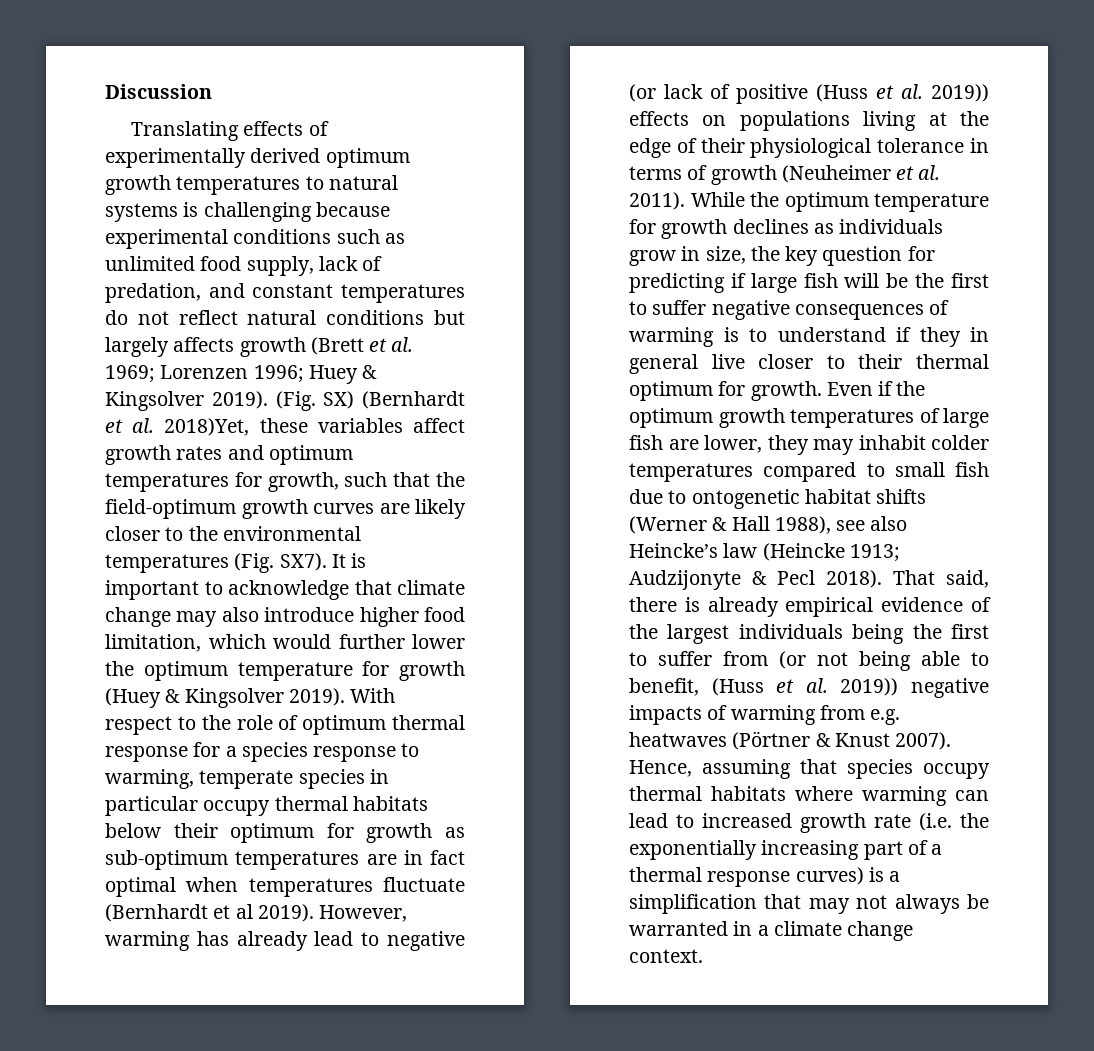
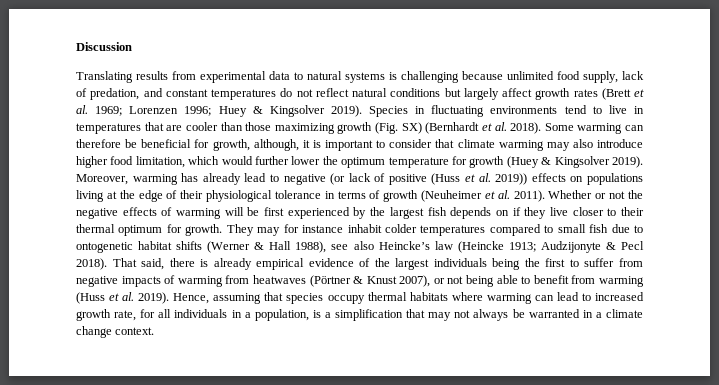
[243,121,329,136] [105,148,410,168] [105,175,301,195] effects of experimentally derived optimum growth temperatures -> [136,71,290,83] results from experimental data
[105,229,405,249] experimental conditions such as -> (503, 75) none
[173,337,306,357] affects growth -> [502,88,598,100] affect growth rates
(268, 400) none -> [369,105,644,117] [76,122,373,134] Species in fluctuating environments tend to live in temperatures that are cooler than those maximizing growth
[164,418,465,436] [105,445,353,465] [105,472,466,492] [105,499,466,519] [105,526,361,541] [105,553,346,573] 2018)Yet, these variables affect growth rates and optimum temperatures for growth, such that the field-optimum growth curves are likely closer to the environmental temperatures (Fig. SX7). It -> [510,122,644,134] [76,139,310,151] 2018). Some warming can therefore be beneficial for growth, although, it
[228,580,349,600] acknowledge -> [389,139,433,148] consider
[105,607,171,627] change -> [498,140,544,151] warming
[350,688,396,703] [105,715,465,735] [105,742,420,762] [105,769,389,789] [105,796,428,816] [105,823,466,843] [105,850,465,870] [105,877,466,897] [105,904,408,922] With respect to the role of optimum thermal response for a species response to warming, temperate species in particular occupy thermal habitats below their optimum for growth as sub-optimum temperatures are in fact optimal when temperatures fluctuate (Bernhardt et al 2019). However, -> [76,174,128,185] Moreover,
[690,192,989,212] [629,219,944,239] [629,246,935,266] [629,273,989,293] [629,300,950,320] [629,327,989,347] [629,354,698,374] While the optimum temperature for growth declines as individuals grow in size, the key question for predicting if large fish will be the first to suffer negative consequences of warming is to understand if they in general -> [548,190,644,199] [76,207,547,219] Whether or not the negative effects of warming will be first experienced by the largest fish depends on if they
[826,381,926,396] [629,408,989,428] [629,435,854,455] Even if the optimum growth temperatures of large fish are lower, they may -> [226,224,344,236] They may for instance
[779,651,989,671] [629,678,899,696] (or not being able to benefit, (Huss et al. 2019)) -> (643, 262) none
[870,709,901,725] e.g. -> (250, 279) none
[895,732,952,750] 2007). -> [399,275,644,287] [76,292,170,304] 2007), or not being able to benefit from warming (Huss et al. 2019).
[874,813,989,831] [629,840,943,860] [629,867,864,887] rate (i.e. the exponentially increasing part of a thermal response curves) -> [114,309,309,321] rate, for all individuals in a population,

